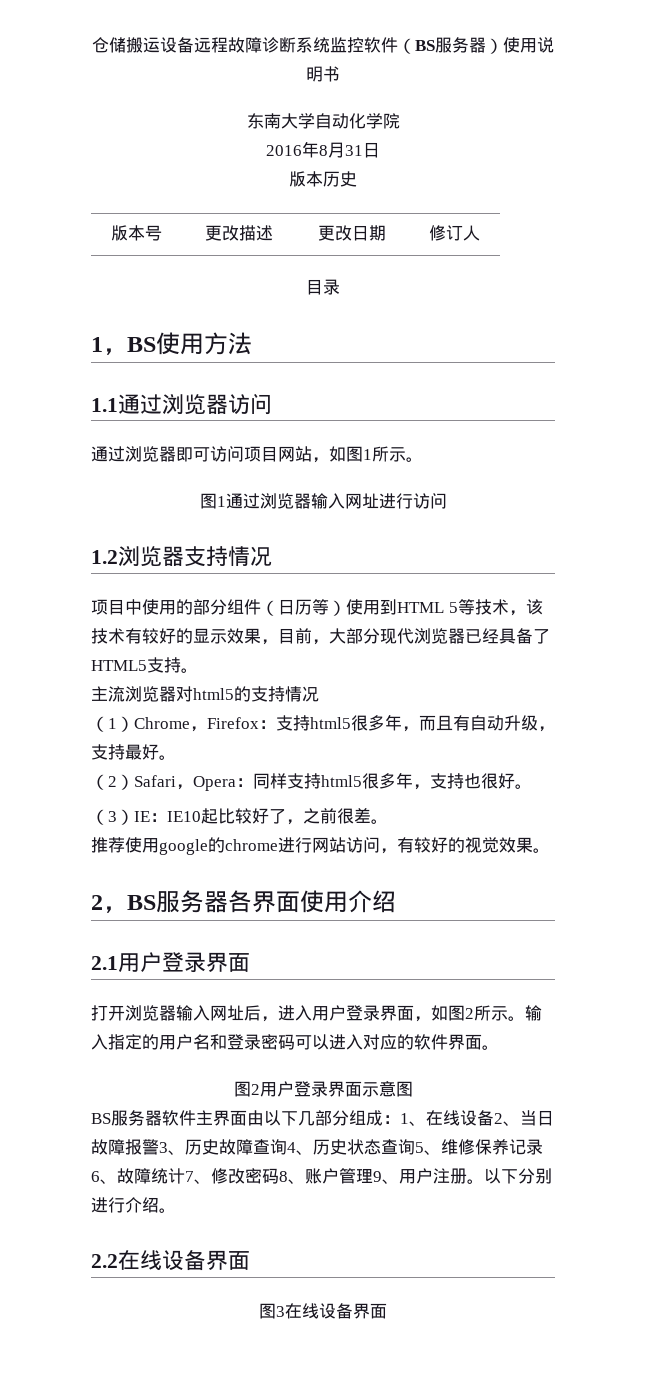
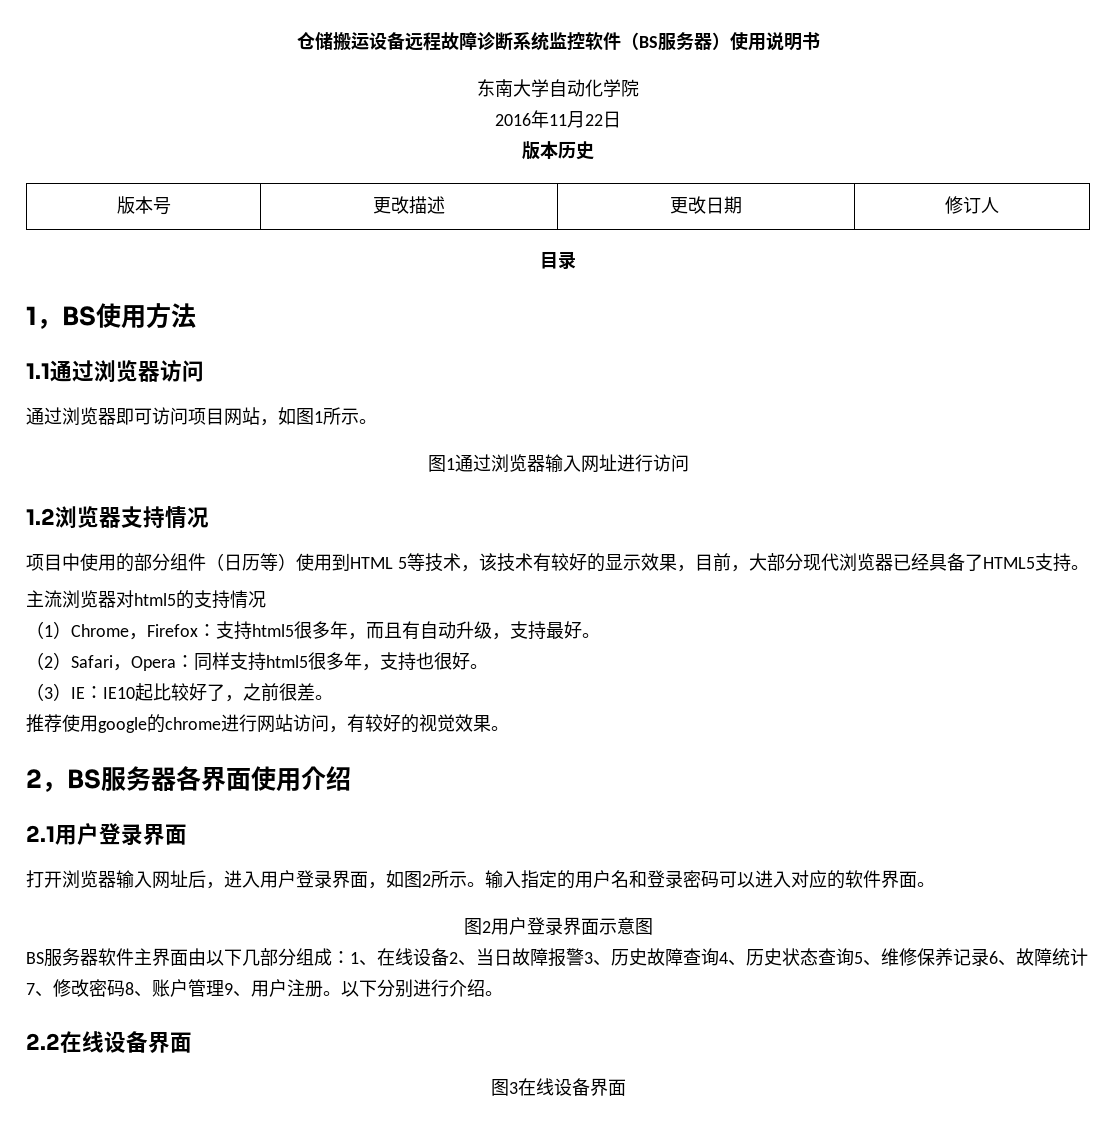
[319,142,363,158] 8月31 -> [549,111,603,128] 11月22

